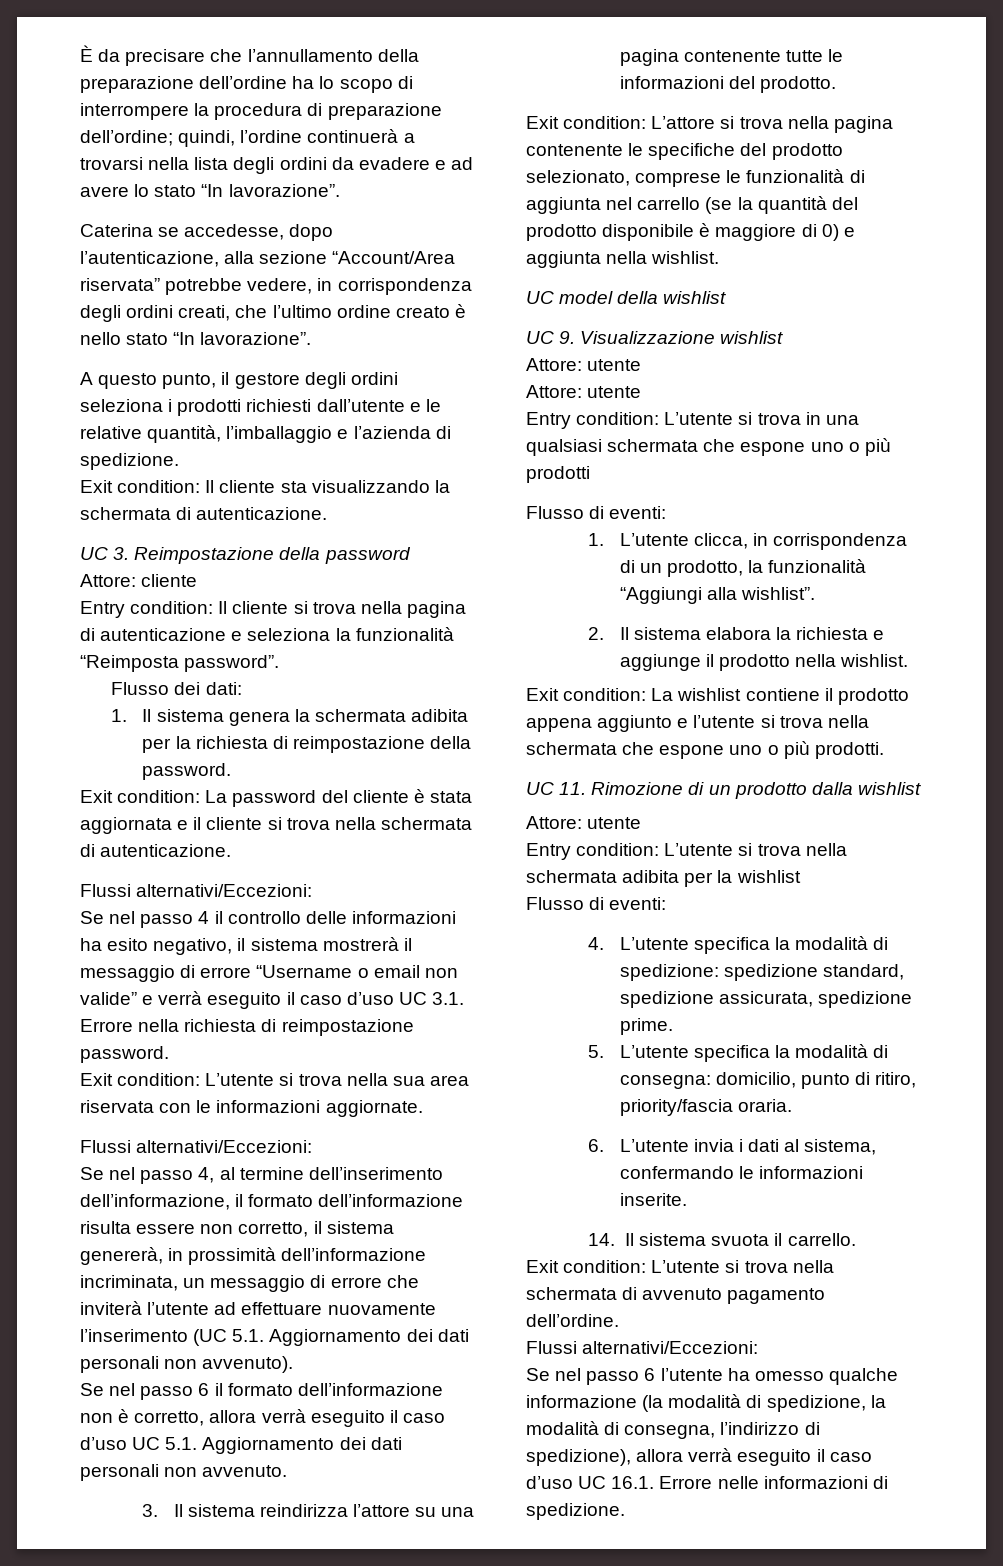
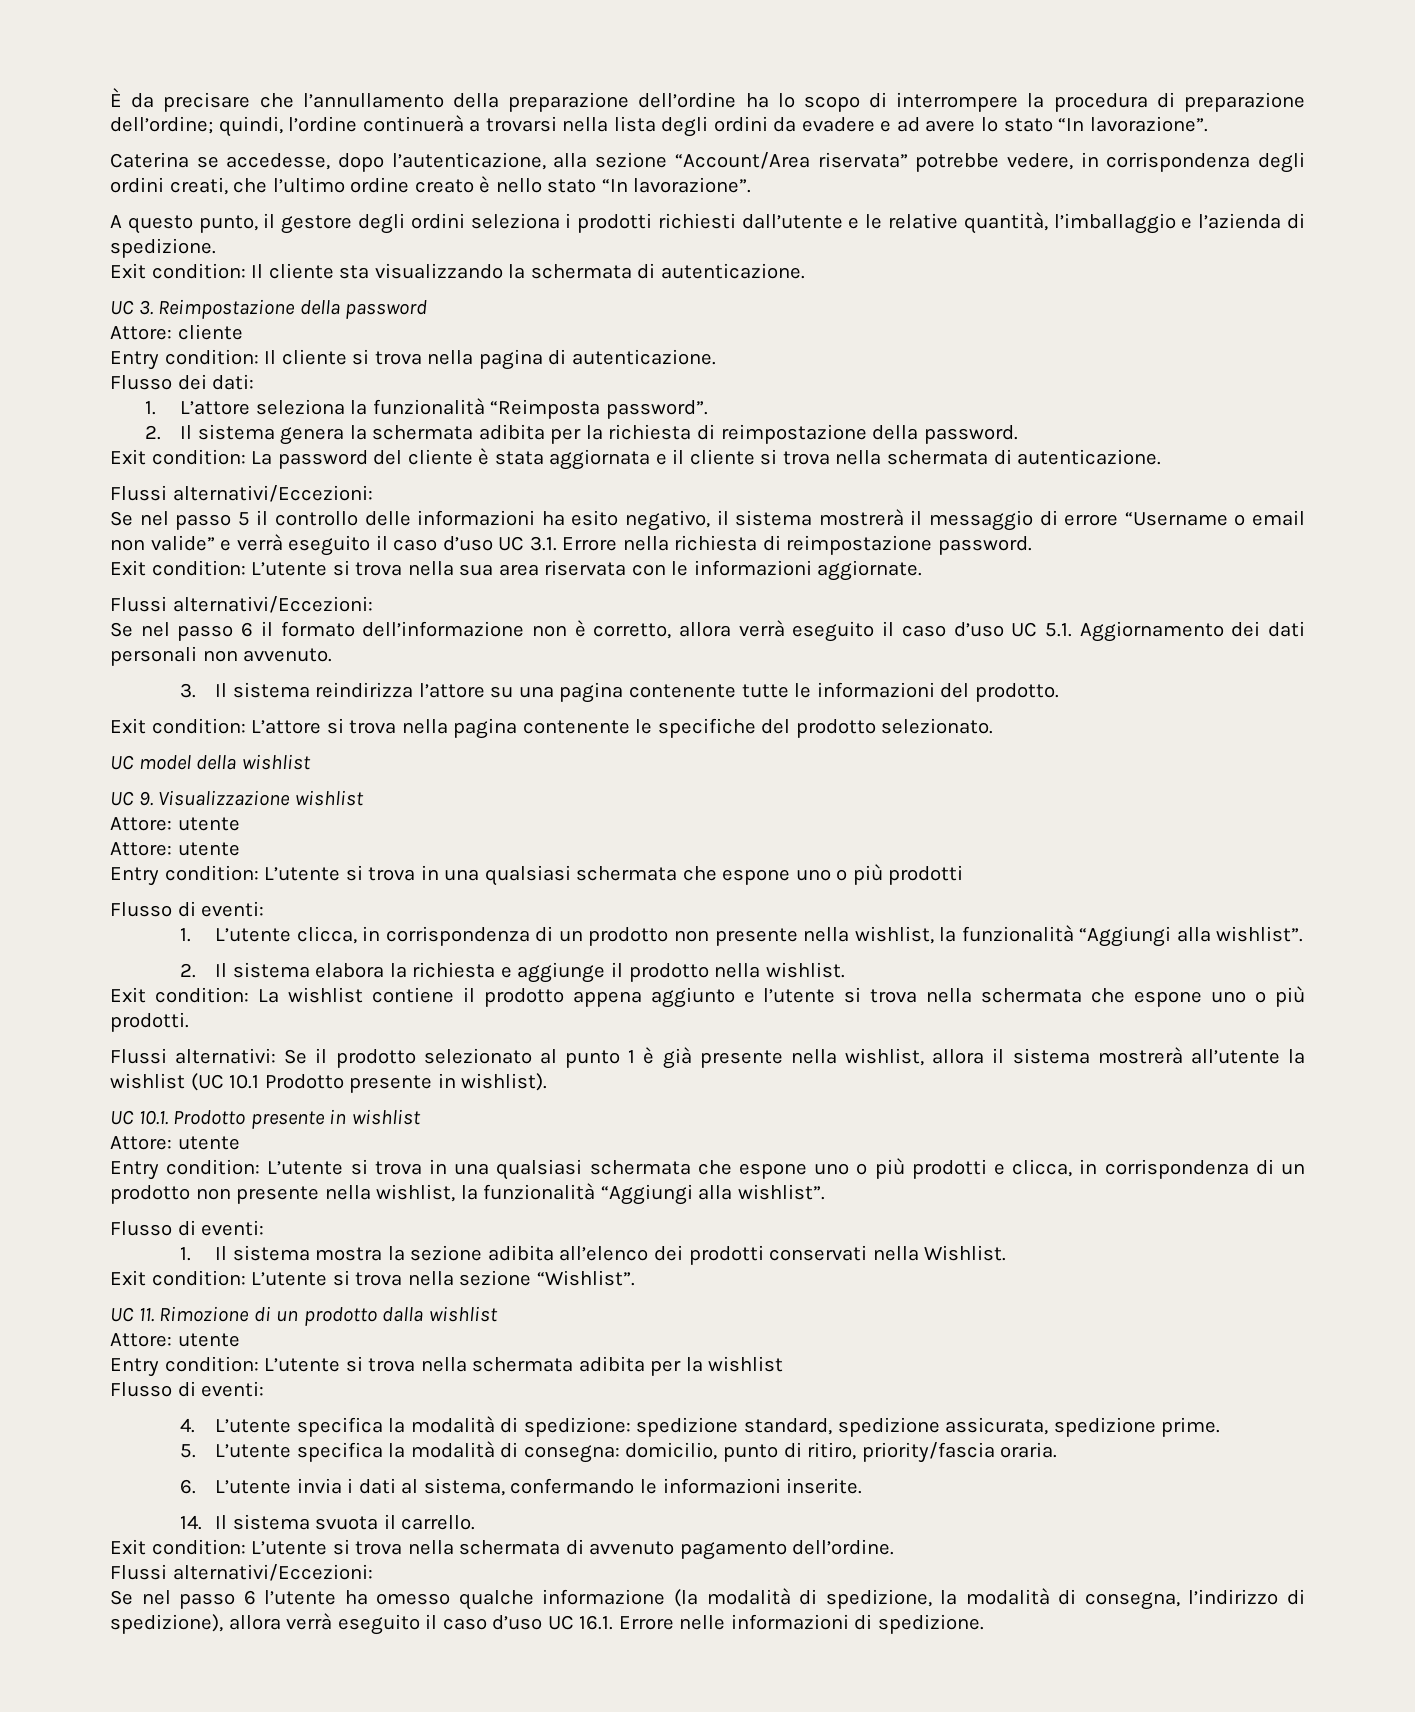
[100,628,243,641] autenticazione e -> [571,349,716,365] [110,374,255,390] [145,401,251,415] autenticazione. // Flusso dei dati: // 1. L’attore
[111,682,242,695] [111,709,128,722] Flusso dei dati: // 1. -> [145,425,162,440] 2.
[198,911,210,924] 4 -> [237,512,250,526] 5
[80,1167,443,1184] [80,1194,464,1210] [80,1221,394,1237] [80,1247,427,1265] [80,1275,419,1292] [80,1301,436,1315] [80,1329,469,1346] [80,1356,294,1373] // Se nel passo 4, al termine dell’inserimento dell’informazione, il formato dell’informazione risulta essere non corretto, il sistema genererà, in prossimità dell’informazione incriminata, un messaggio di errore che inviterà l’utente ad effettuare nuovamente l’inserimento (UC 5.1. Aggiornamento dei dati personali non avvenuto). -> (373, 604) none
[526,169,865,187] [526,196,858,214] [526,223,855,241] [526,251,720,268] selezionato, comprese le funzionalità di aggiunta nel carrello (se la quantità del prodotto disponibile è maggiore di 0) e aggiunta nella wishlist. -> [881,718,994,734] selezionato.
[666,560,743,577] prodotto, -> [588,926,934,946] prodotto non presente nella wishlist,
(884, 750) none -> [110,1047,1305,1069] [110,1073,548,1093] [110,1109,421,1129] [110,1136,240,1150] [110,1158,1306,1180] [110,1183,825,1205] [110,1220,265,1236] [180,1245,1007,1265] [110,1270,635,1286] // Flussi alternativi: Se il prodotto selezionato al punto 1 è già presente nella wishlist, allora il sistema mostrerà all’utente la wishlist (UC 10.1 Prodotto presente in wishlist). // UC 10.1. Prodotto presente in wishlist // Attore: utente // Entry condition: L’utente si trova in una qualsiasi schermata che espone uno o più prodotti e clicca, in corrispondenza di un prodotto non presente nella wishlist, la funzionalità “Aggiungi alla wishlist”. // Flusso di eventi: // 1. Il sistema mostra la sezione adibita all’elenco dei prodotti conservati nella Wishlist. // Exit condition: L’utente si trova nella sezione “Wishlist”.

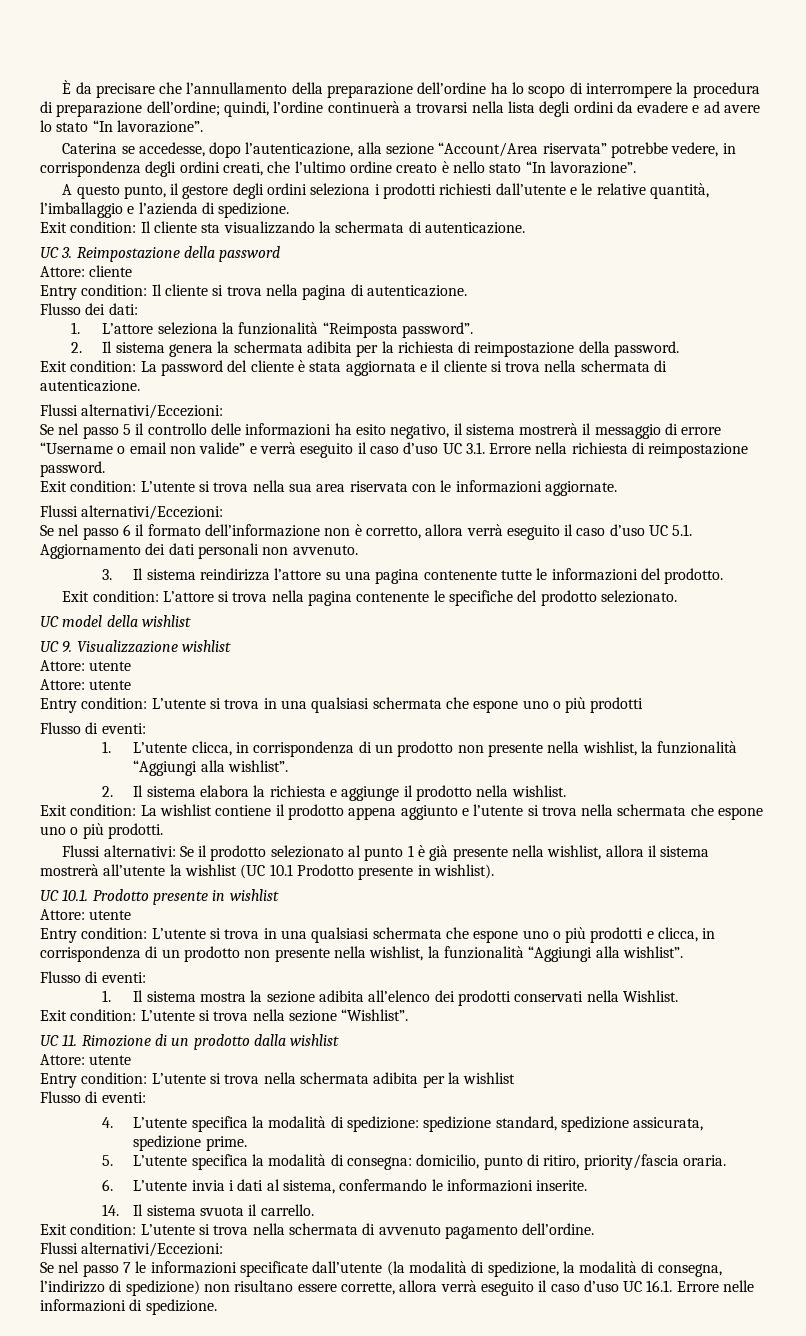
[243,1589,666,1610] 6 l’utente ha omesso qualche informazione -> [122,1261,383,1277] 7 le informazioni specificate dall’utente
[110,1614,223,1634] spedizione), -> [125,1280,395,1296] spedizione) non risultano essere corrette,

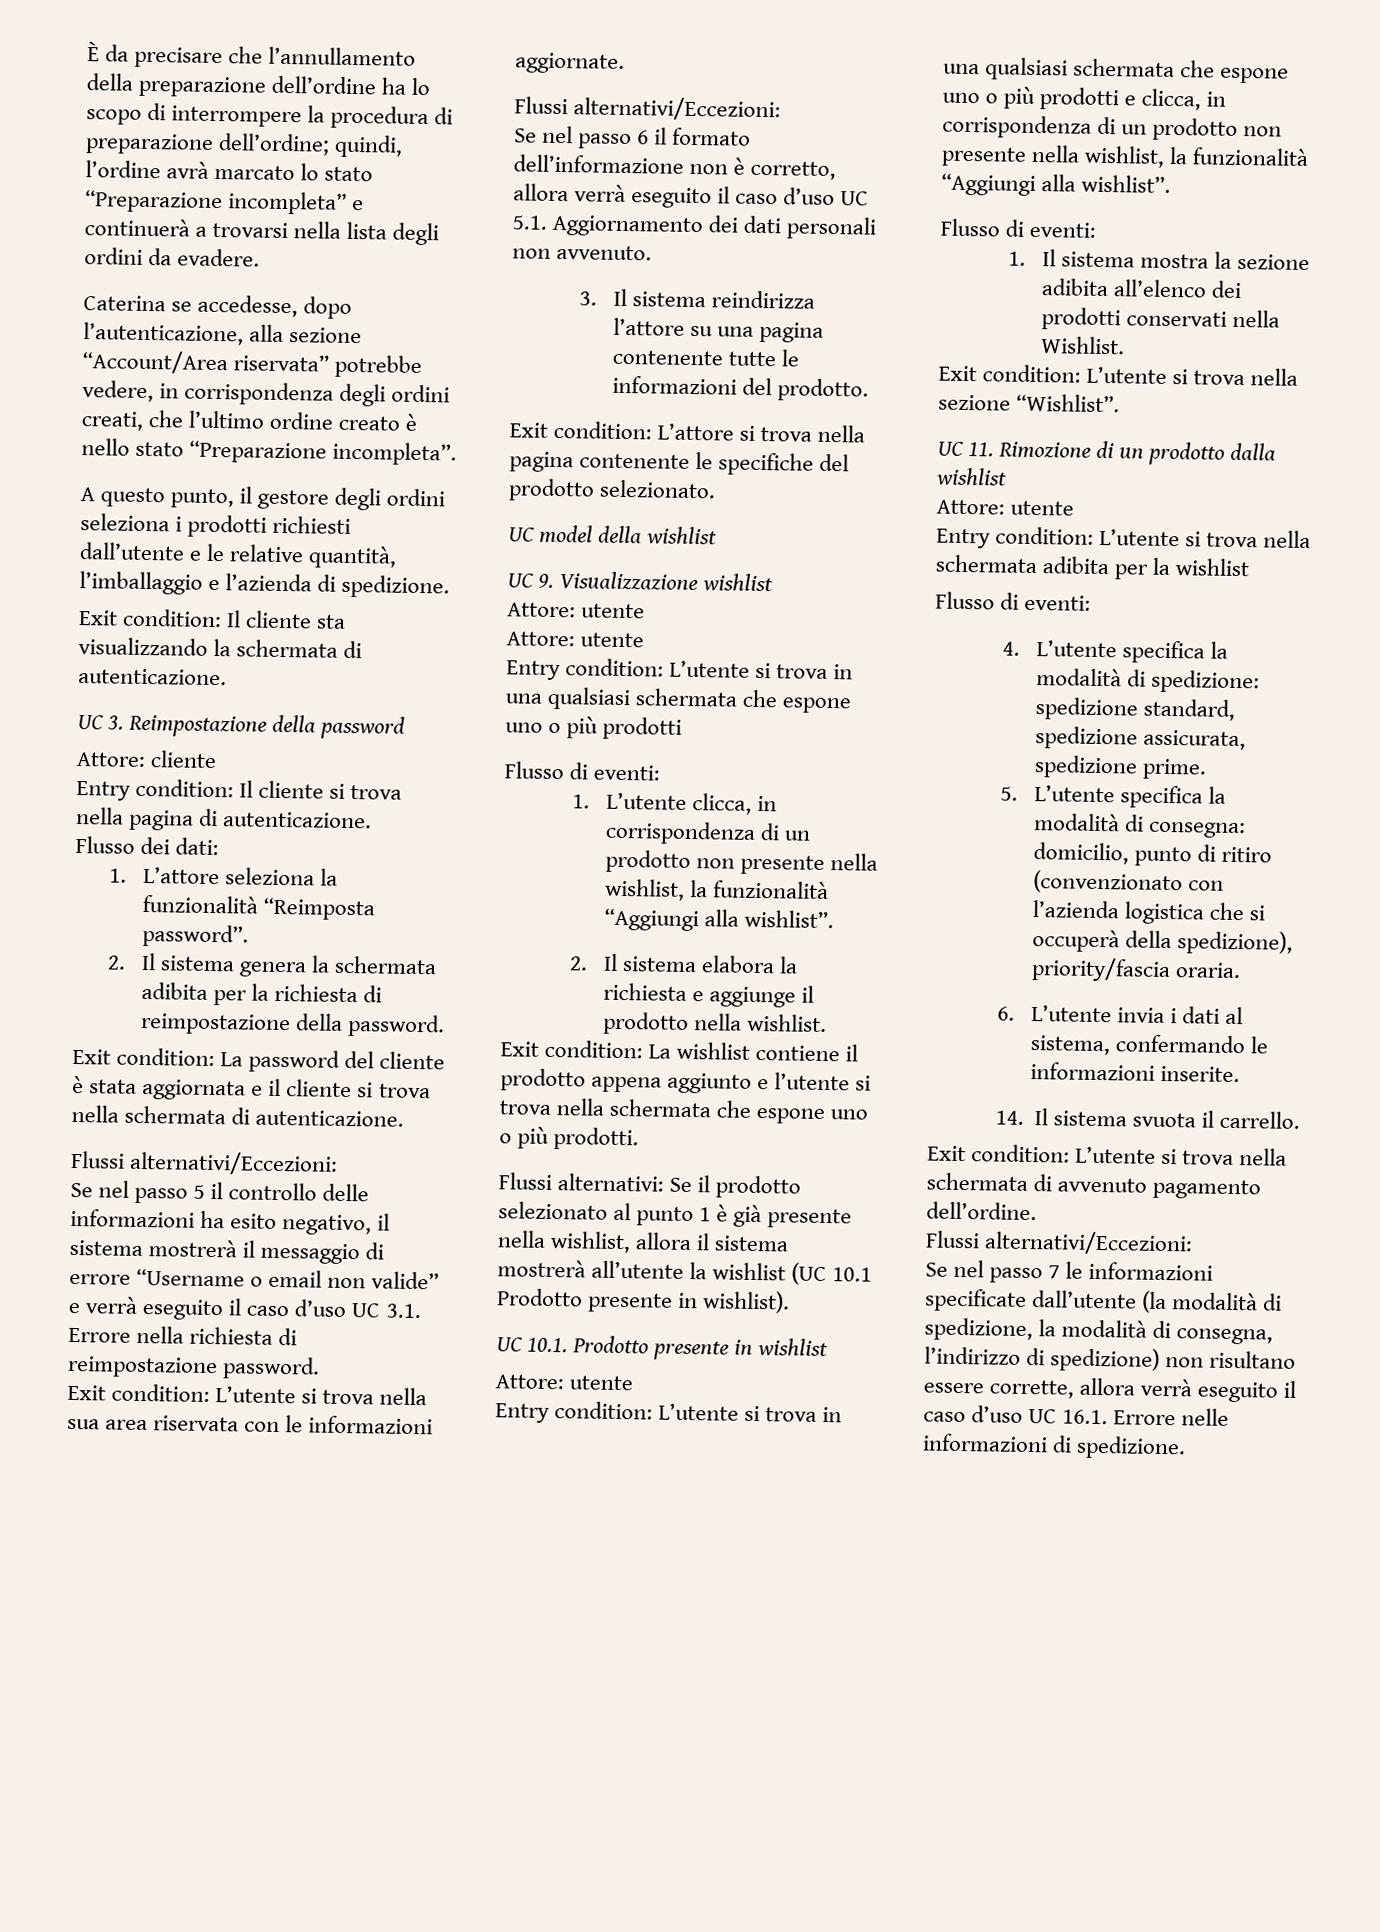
(324, 107) none -> [166,161,374,182] [85,190,365,215] avrà marcato lo stato “Preparazione incompleta” e
[637,101,761,113] [40,120,203,133] evadere e ad avere lo stato “In lavorazione”. -> [177,248,261,267] evadere.
[525,161,636,174] “In lavorazione”. -> [189,440,458,466] “Preparazione incompleta”.
[543,1155,580,1169] ritiro, -> [1220,846,1272,863] [1032,870,1224,895] [1031,900,1265,925] [1031,929,1293,955] ritiro (convenzionato con l’azienda logistica che si occuperà della spedizione),

